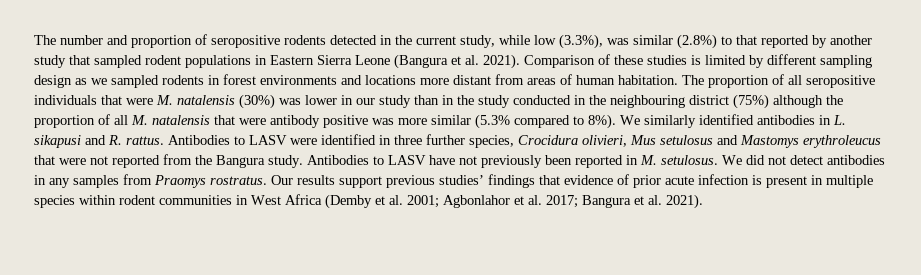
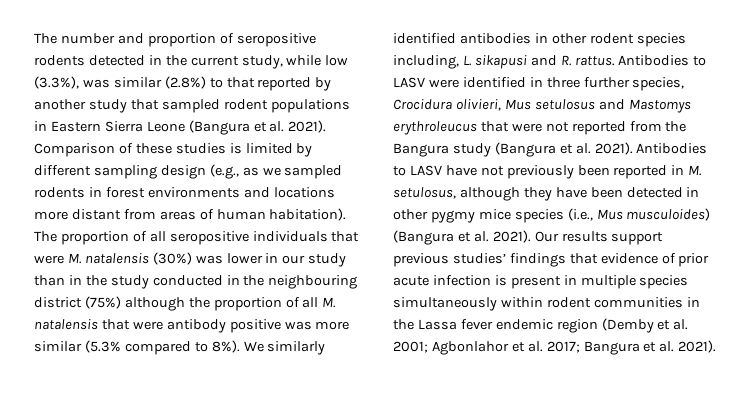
(72, 81) none -> [209,164,239,179] (e.g.,
[618,75,678,85] habitation. -> [269,208,347,221] habitation).
(831, 120) none -> [551,33,686,47] [393,55,459,69] other rodent species including,
[268,155,303,168] study. -> [452,142,633,157] study (Bangura et al. 2021).
[661,155,885,165] [34,174,267,188] setulosus. We did not detect antibodies in any samples from Praomys rostratus. -> [393,187,700,201] [393,208,711,223] [393,230,531,245] setulosus, although they have been detected in other pygmy mice species (i.e., Mus musculoides) (Bangura et al. 2021).
(75, 201) none -> [393,297,497,311] simultaneously
[251,194,322,205] West Africa -> [393,319,598,333] the Lassa fever endemic region

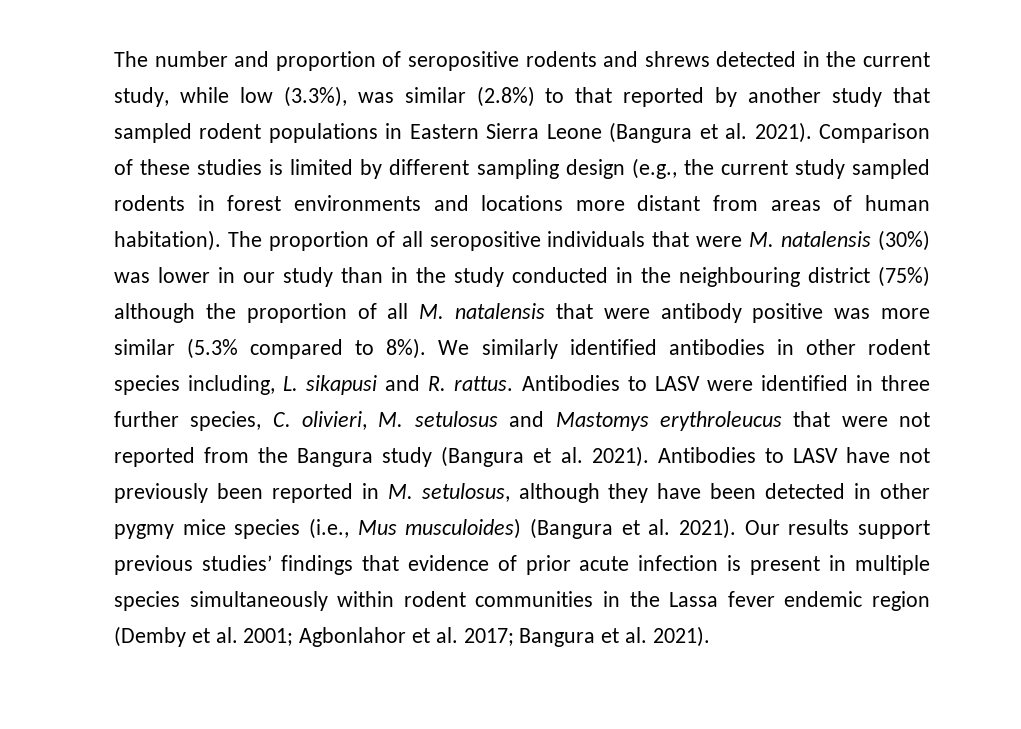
(85, 60) none -> [603,51,710,67] and shrews
[242,167,281,176] as we -> [683,159,845,179] the current study
[393,99,531,111] Crocidura olivieri, Mus -> [272,411,404,430] C. olivieri, M.

